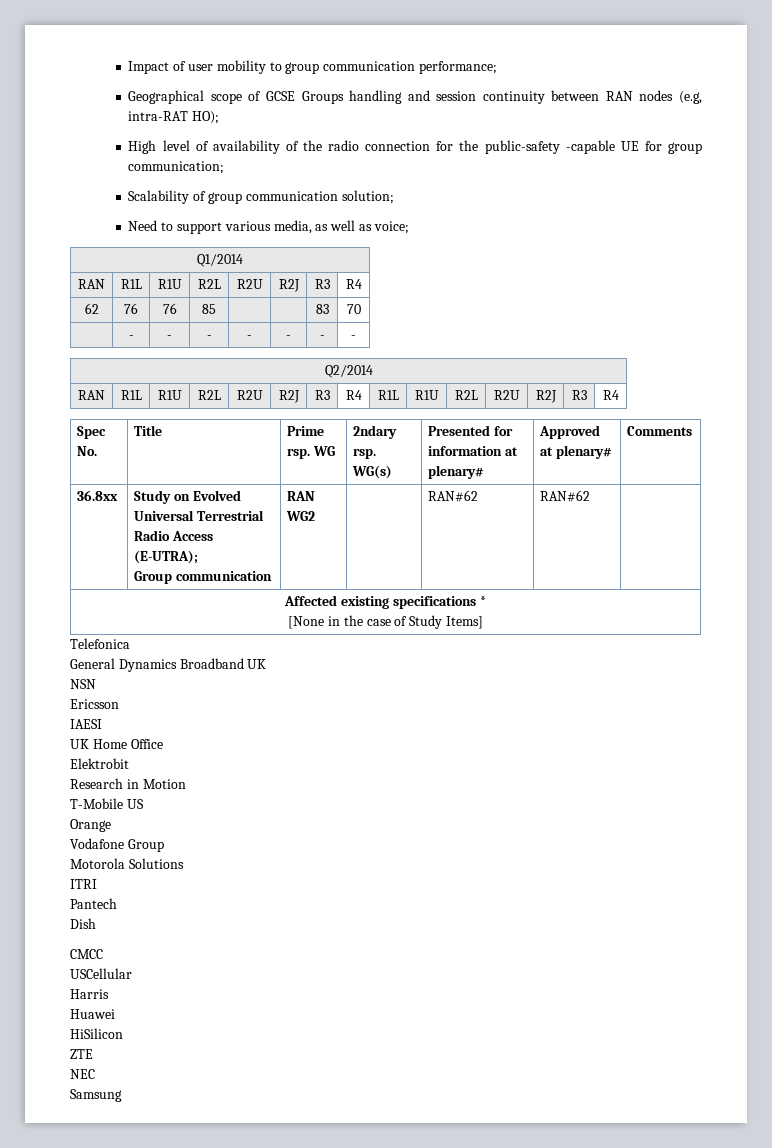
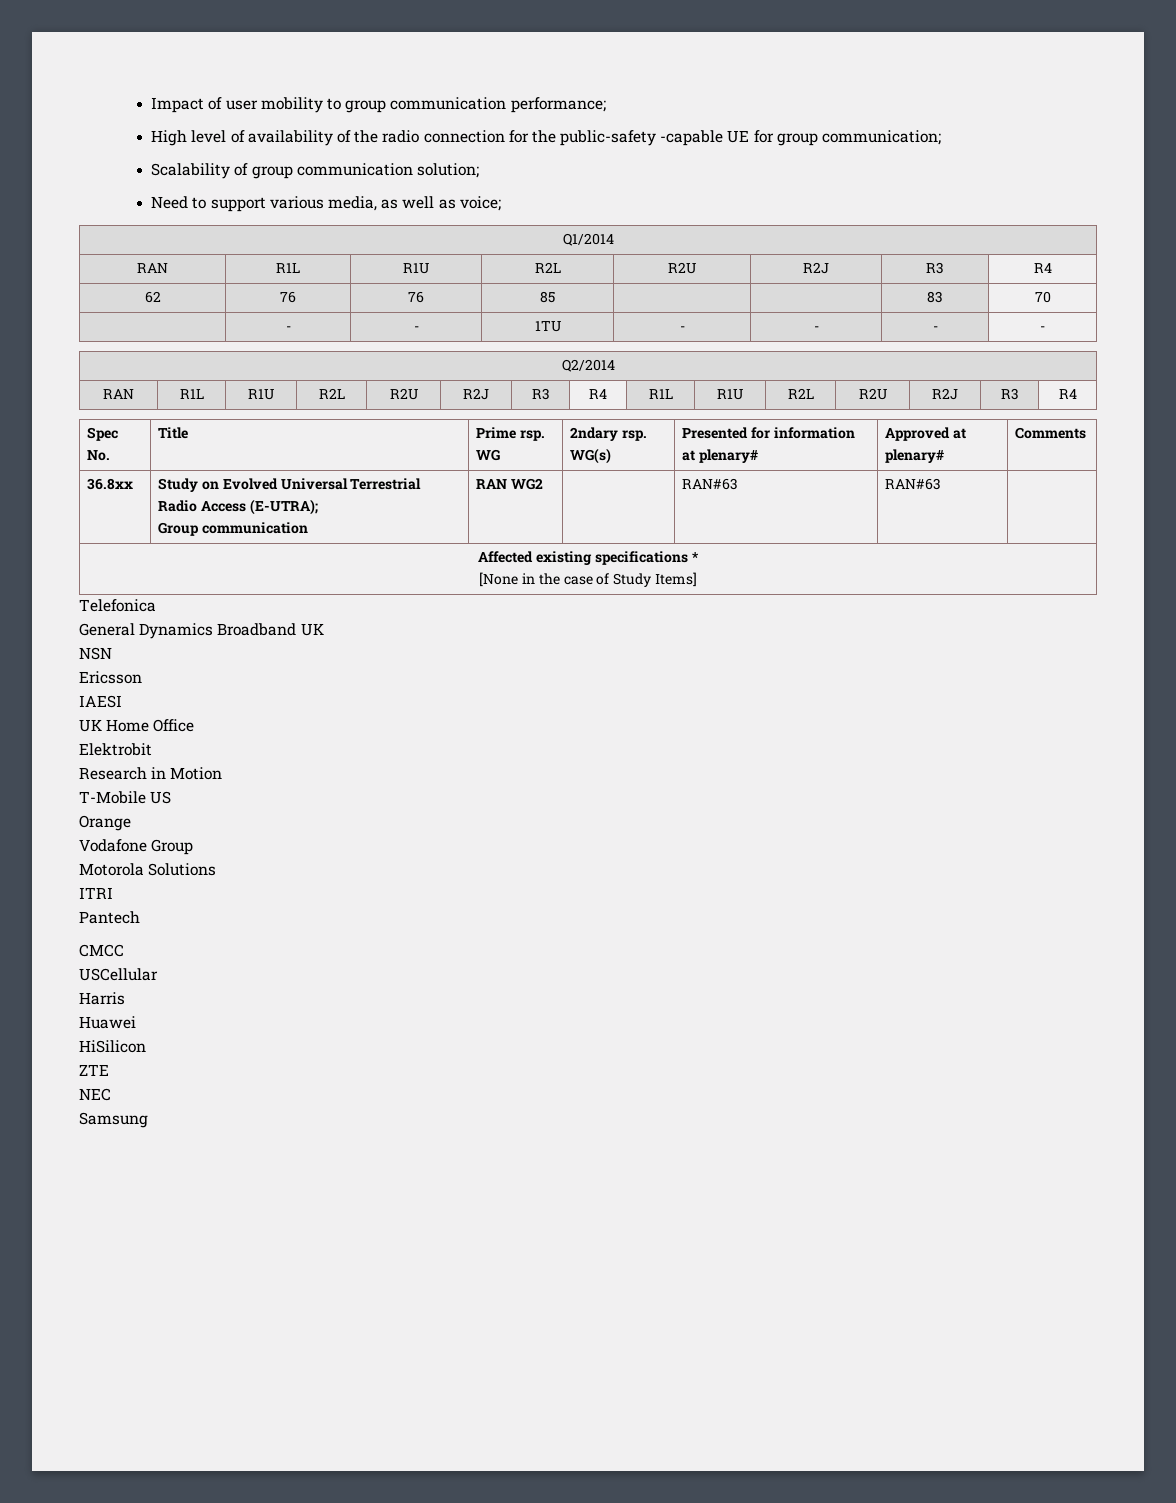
[128,90,703,104] [128,111,220,124] // Geographical scope of GCSE Groups handling and session continuity between RAN nodes (e.g, intra-RAT HO); -> (606, 105) none
[206,335,212,339] - -> [534,321,561,332] 1TU
[428,490,479,502] [540,490,591,502] RAN#62 | RAN#62 -> [682,478,739,490] [885,478,942,490] RAN#63 | RAN#63
[70,918,96,929] // Dish -> (140, 917) none

